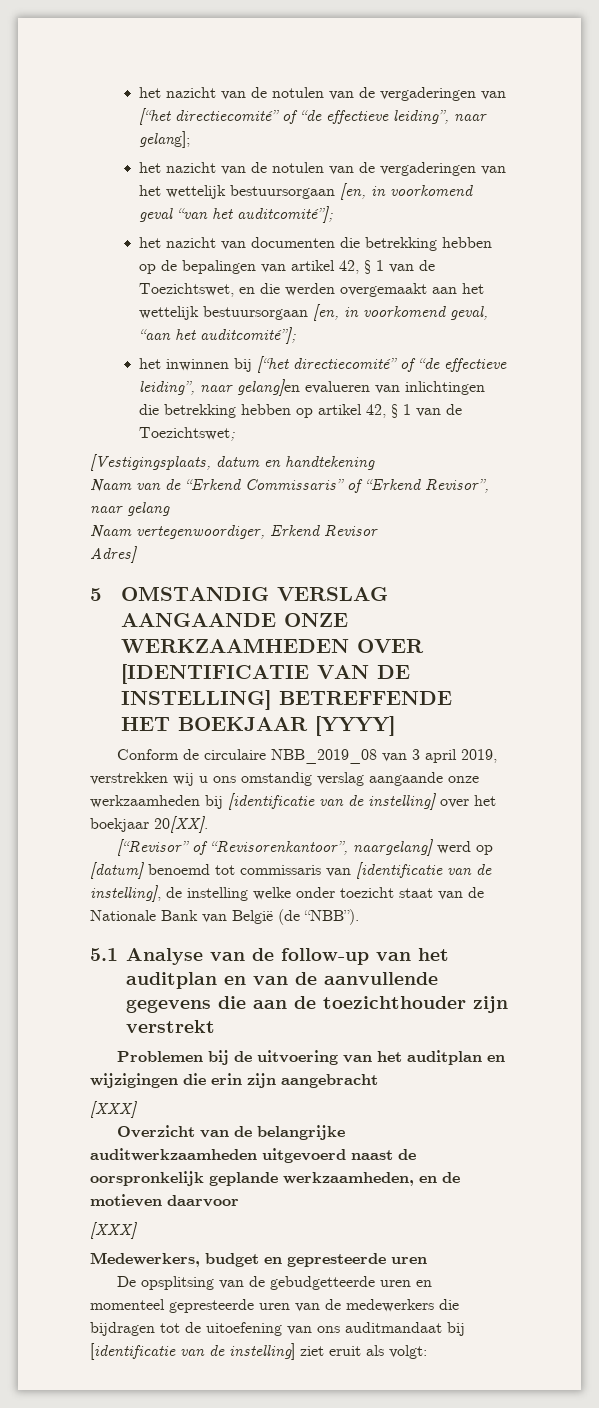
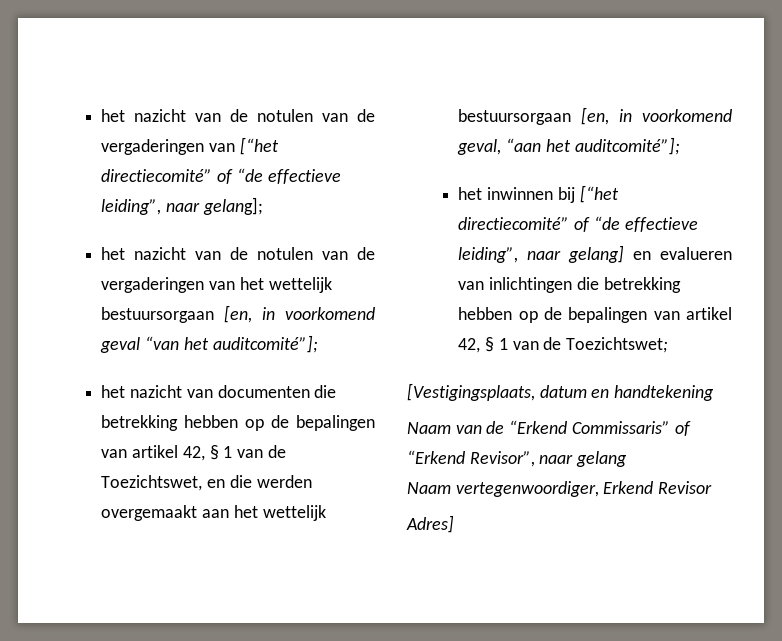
[237,379,301,396] gelang]en -> [568,245,652,263] gelang] en
(314, 413) none -> [544,307,680,323] de bepalingen van
[90,586,389,601] [121,613,349,627] [121,638,425,653] [121,664,411,684] [121,690,453,710] [121,716,396,736] [116,749,497,764] [90,772,479,786] [90,793,496,810] [90,816,208,833] [116,839,493,856] [90,862,492,879] [90,885,484,902] [90,909,359,925] [90,948,449,965] [126,972,438,989] [126,996,508,1013] [126,1020,215,1033] [116,1050,505,1065] [90,1073,378,1088] [90,1101,137,1118] [116,1125,345,1140] [90,1148,416,1163] [90,1171,460,1186] [90,1194,239,1207] [90,1222,137,1239] [90,1252,427,1267] [116,1276,432,1290] [90,1299,459,1313] [90,1322,465,1336] [90,1343,427,1360] // 5 OMSTANDIG VERSLAG AANGAANDE ONZE WERKZAAMHEDEN OVER [IDENTIFICATIE VAN DE INSTELLING] BETREFFENDE HET BOEKJAAR [YYYY] // Conform de circulaire NBB_2019_08 van 3 april 2019, verstrekken wij u ons omstandig verslag aangaande onze werkzaamheden bij [identificatie van de instelling] over het boekjaar 20[XX]. // [“Revisor” of “Revisorenkantoor”, naargelang] werd op [datum] benoemd tot commissaris van [identificatie van de instelling], de instelling welke onder toezicht staat van de Nationale Bank van België (de “NBB”). // 5.1 Analyse van de follow-up van het auditplan en van de aanvullende gegevens die aan de toezichthouder zijn verstrekt // Problemen bij de uitvoering van het auditplan en wijzigingen die erin zijn aangebracht // [XXX] // Overzicht van de belangrijke auditwerkzaamheden uitgevoerd naast de oorspronkelijk geplande werkzaamheden, en de motieven daarvoor // [XXX] // Medewerkers, budget en gepresteerde uren // De opsplitsing van de gebudgetteerde uren en momenteel gepresteerde uren van de medewerkers die bijdragen tot de uitoefening van ons auditmandaat bij [identificatie van de instelling] ziet eruit als volgt: -> (454, 524) none

